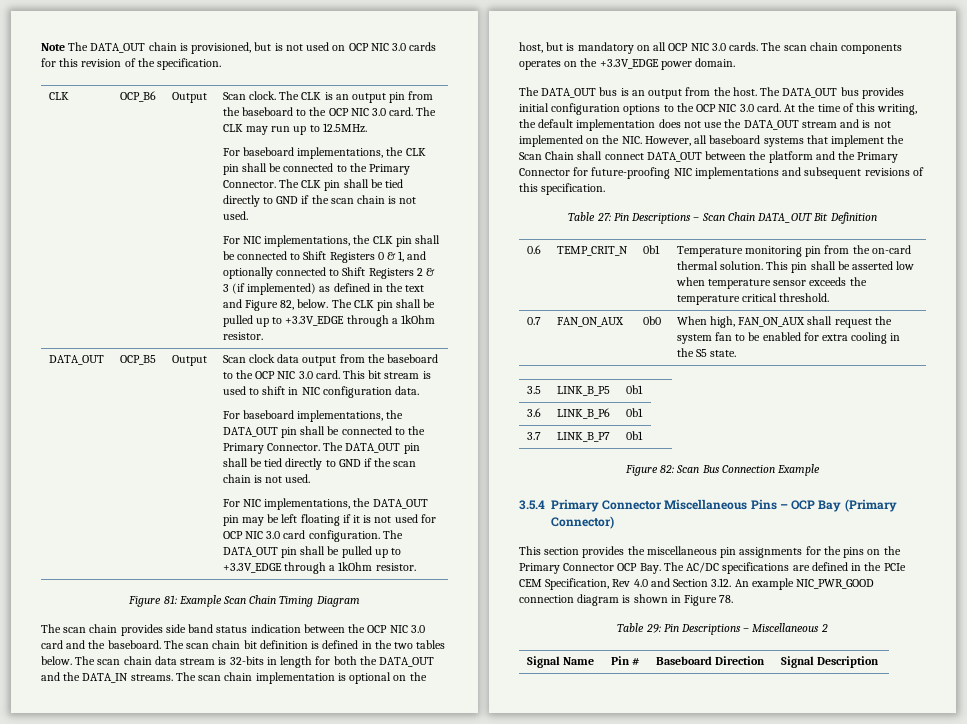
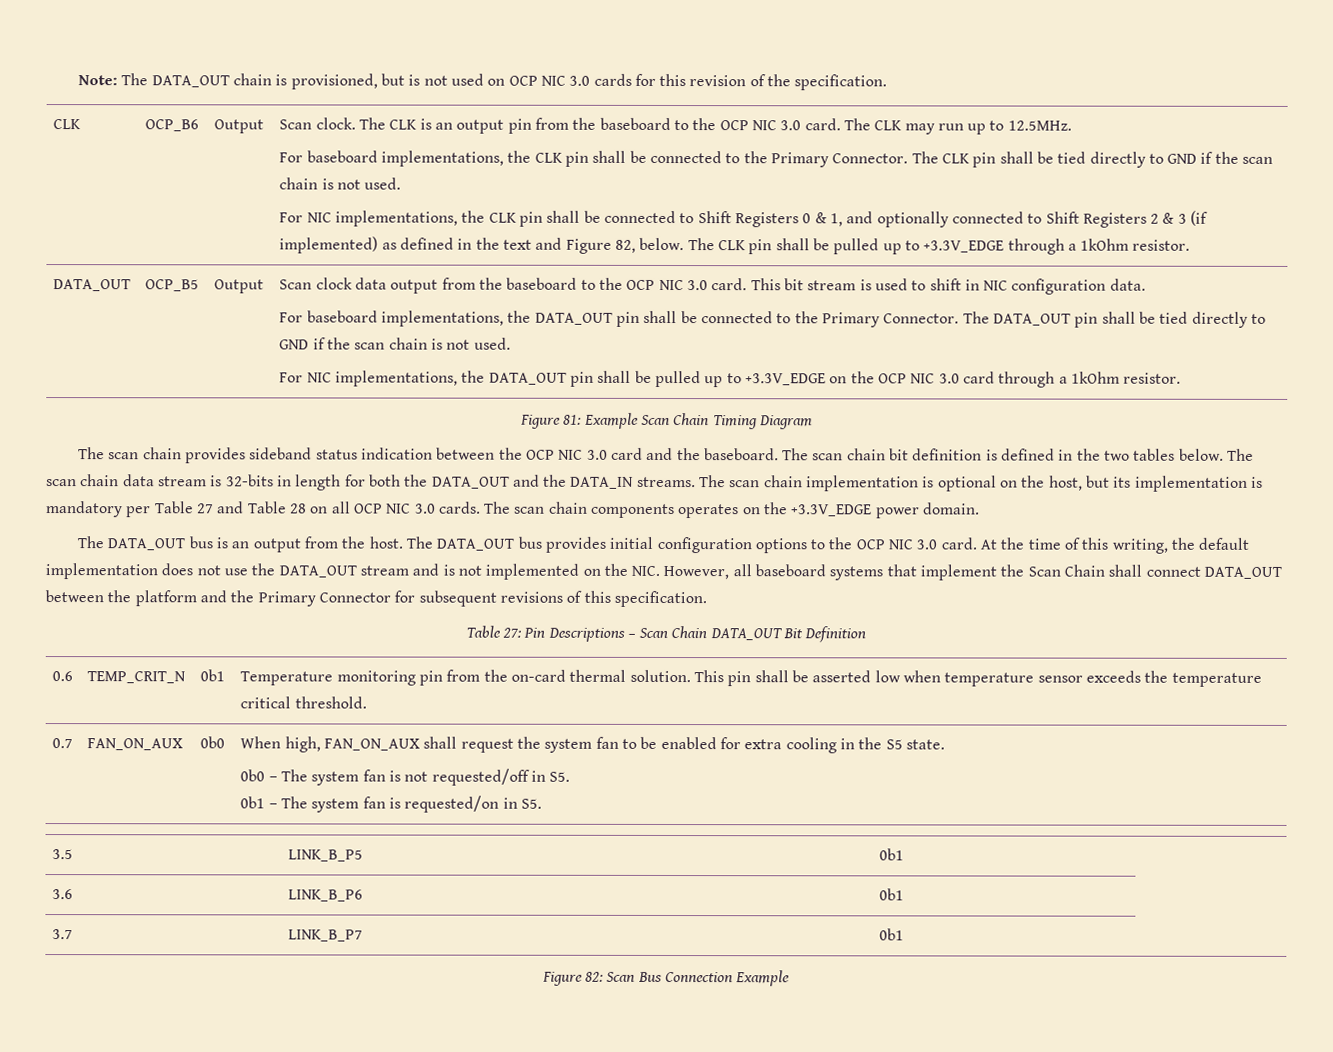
[41,43,65,51] Note -> [78,75,119,86] Note:
[241,514,436,526] [222,530,403,542] [222,546,401,558] [222,563,282,573] may be left floating if it is not used for OCP NIC 3.0 card configuration. The DATA_OUT pin shall be pulled up to +3.3V_EDGE -> [597,370,995,388] shall be pulled up to +3.3V_EDGE on the OCP NIC 3.0 card
[165,624,214,633] side band -> [249,447,313,460] sideband
[566,42,634,54] is mandatory -> [1113,475,1263,492] [46,501,307,518] its implementation is mandatory per Table 27 and Table 28
[591,167,802,179] future-proofing NIC implementations and -> (416, 596) none
(737, 353) none -> [240,768,571,786] [240,795,543,813] // 0b0 – The system fan is not requested/off in S5. // 0b1 – The system fan is requested/on in S5.
[519,499,897,512] [551,516,614,529] [519,546,901,558] [519,562,906,574] [519,578,875,590] [519,594,734,606] [617,623,828,635] [526,656,594,668] [610,656,640,665] [655,656,765,665] [780,656,879,668] // 3.5.4 Primary Connector Miscellaneous Pins – OCP Bay (Primary Connector) // This section provides the miscellaneous pin assignments for the pins on the Primary Connector OCP Bay. The AC/DC specifications are defined in the PCIe CEM Specification, Rev 4.0 and Section 3.12. An example NIC_PWR_GOOD connection diagram is shown in Figure 78. // Table 29: Pin Descriptions – Miscellaneous 2 // Signal Name | Pin # | Baseboard Direction | Signal Description -> (791, 978) none

